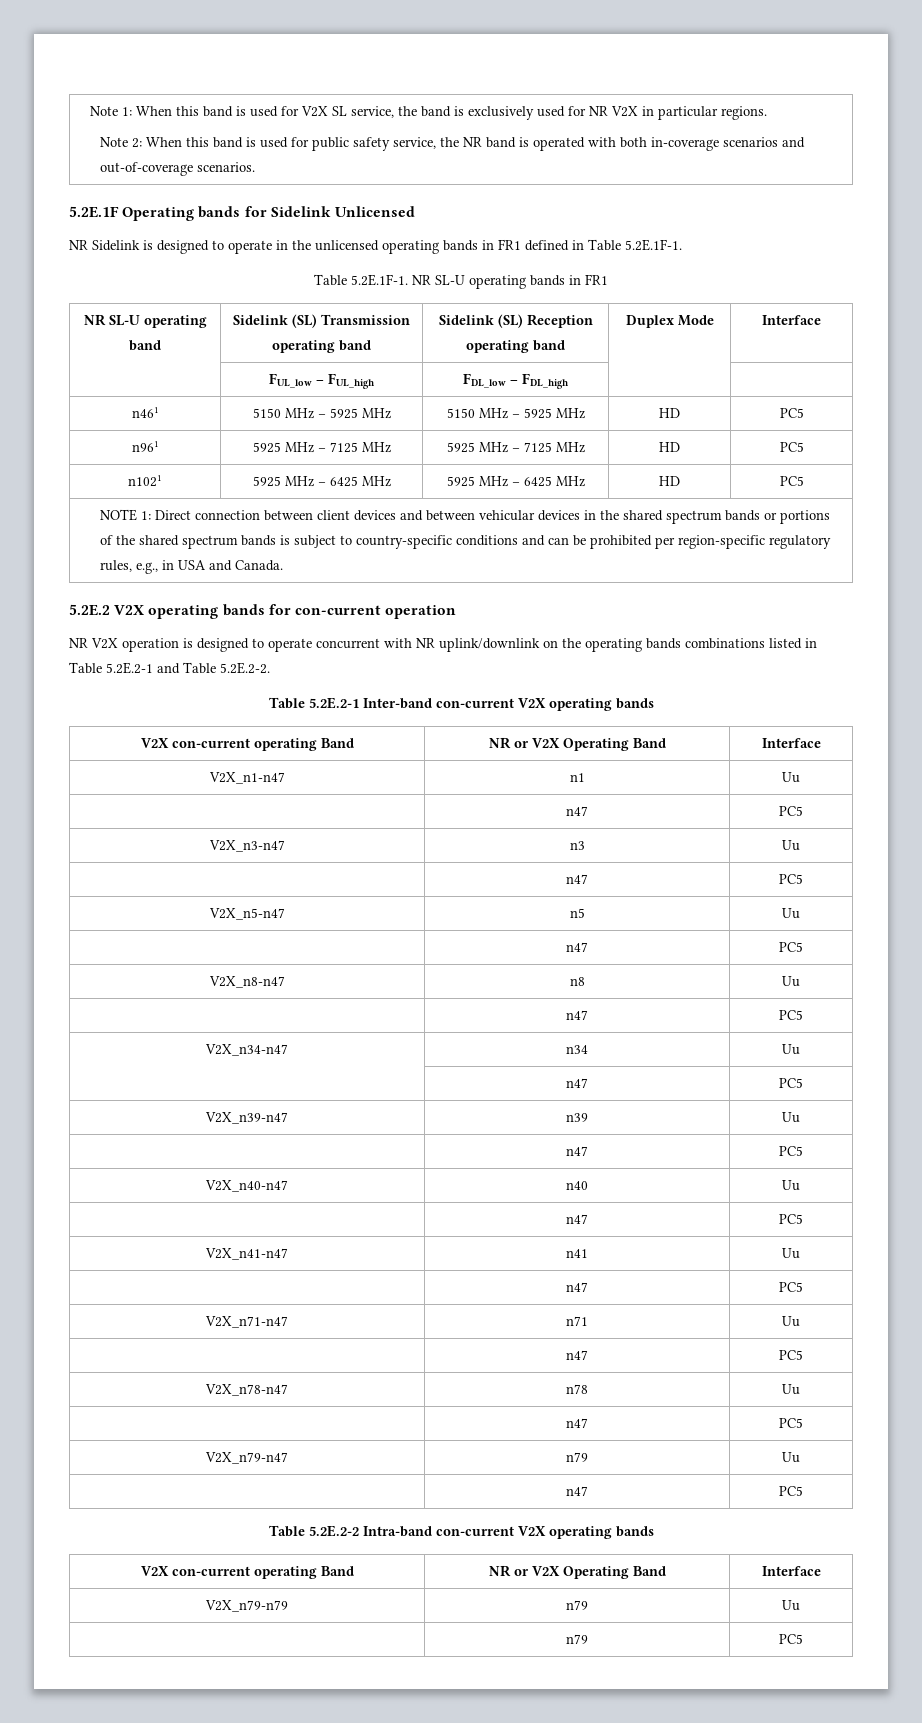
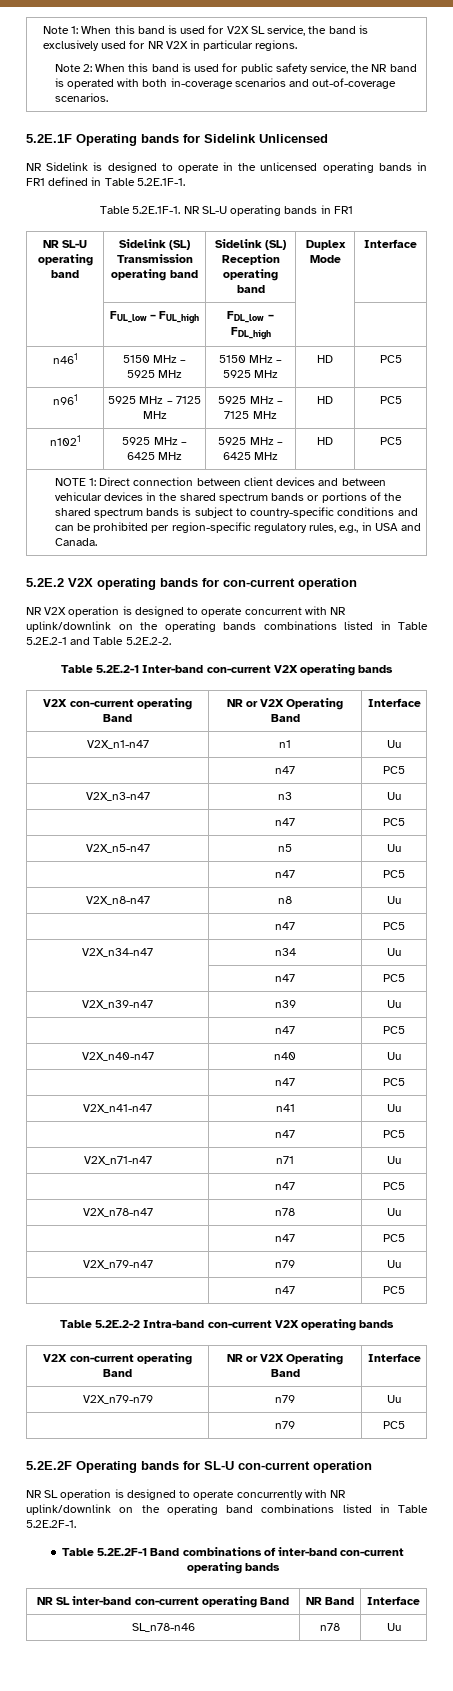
(803, 1639) none -> [26,1461,372,1473] [26,1489,347,1500] [26,1504,428,1515] [26,1520,76,1528] [61,1547,405,1556] [186,1562,281,1574] [36,1596,290,1608] [305,1597,355,1605] [367,1596,420,1605] [131,1623,195,1632] [320,1623,340,1631] [386,1623,401,1631] // 5.2E.2F Operating bands for SL-U con-current operation // NR SL operation is designed to operate concurrently with NR uplink/downlink on the operating band combinations listed in Table 5.2E.2F-1. // Table 5.2E.2F-1 Band combinations of inter-band con-current operating bands // NR SL inter-band con-current operating Band | NR Band | Interface // SL_n78-n46 | n78 | Uu

